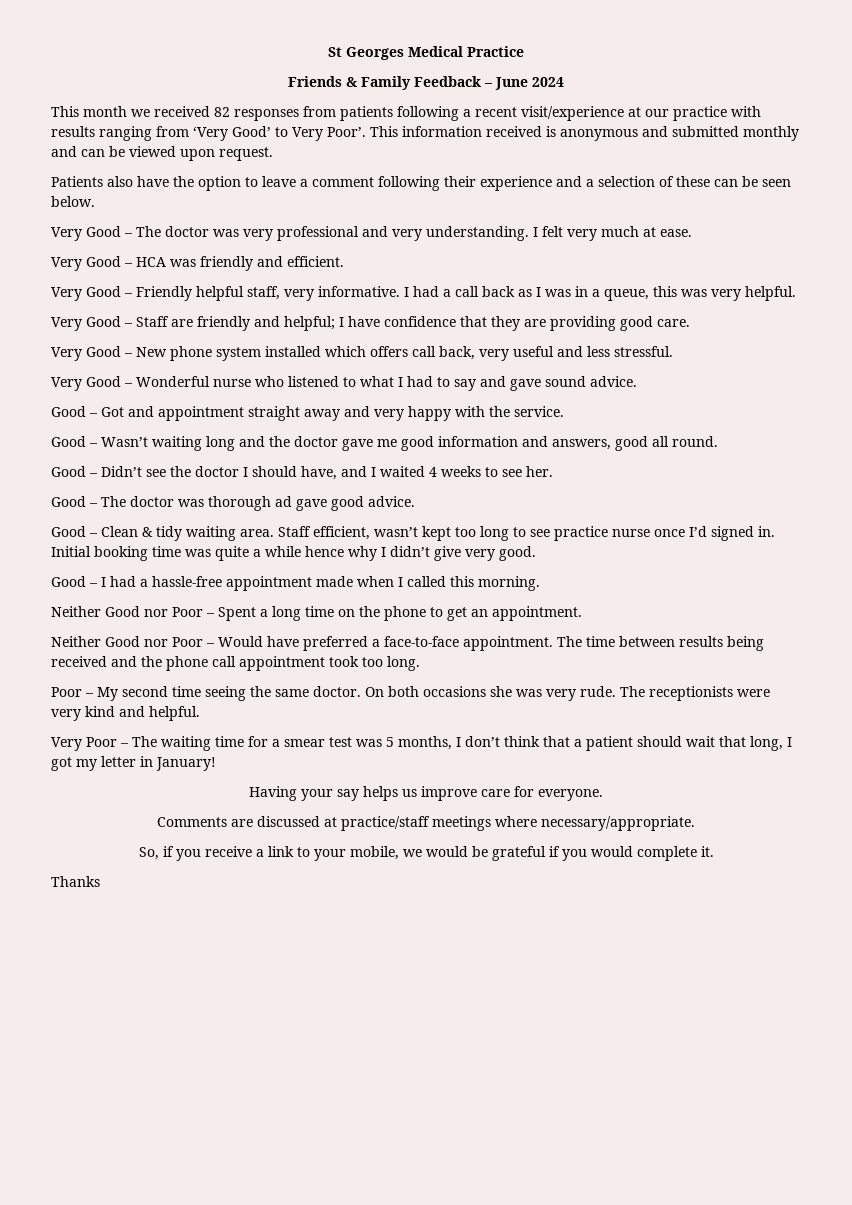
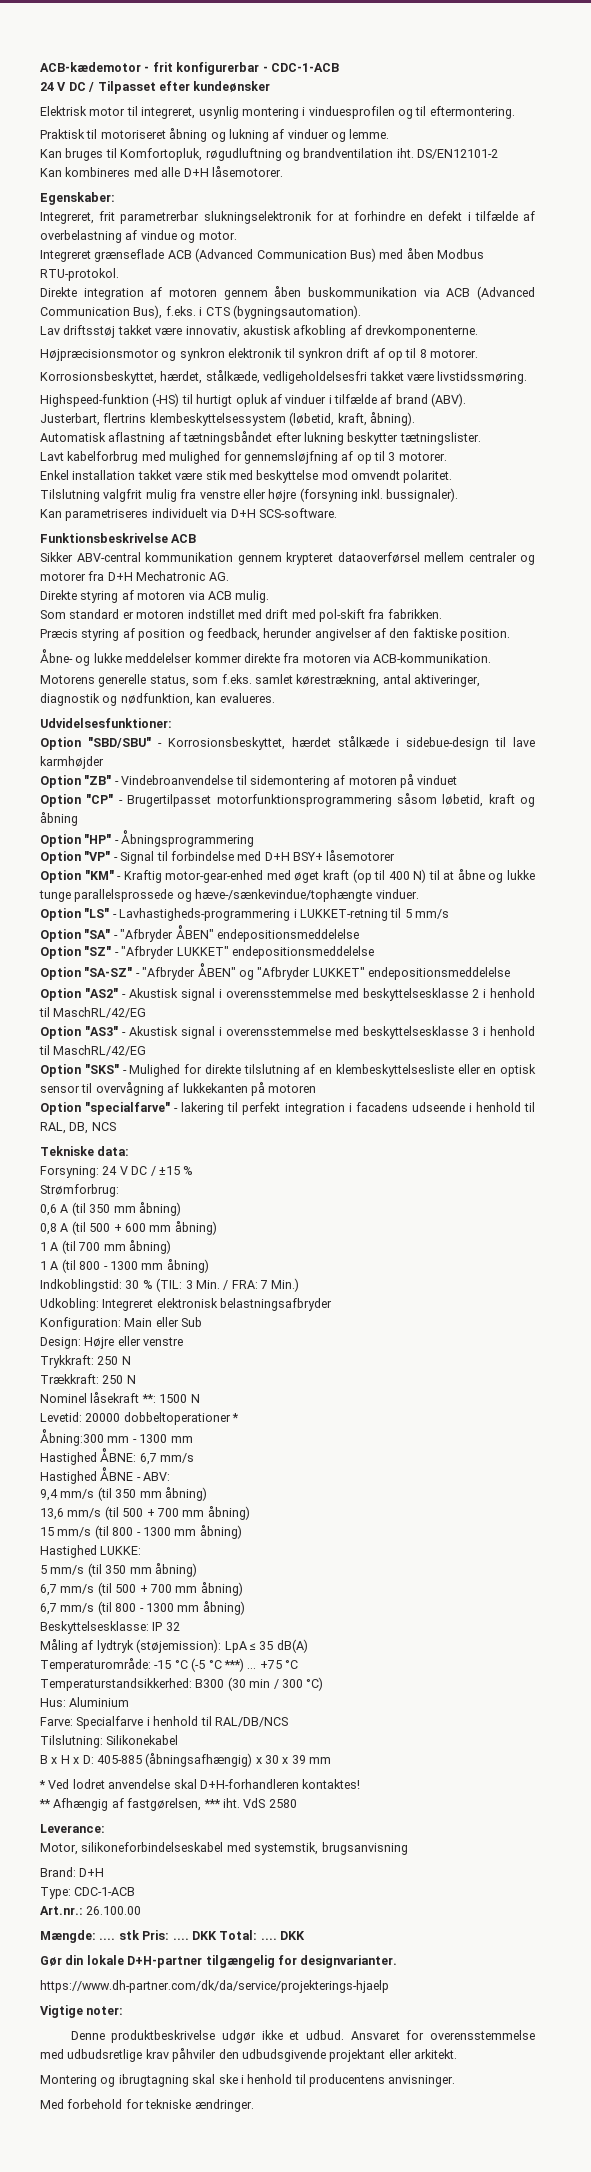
[328,46,524,60] [288,76,564,90] [51,106,761,121] [51,126,799,141] [51,146,273,161] [51,176,791,191] [51,196,95,207] [51,226,692,241] [51,256,344,271] [51,286,796,301] [51,316,690,331] [51,346,673,361] [51,376,637,391] [51,406,564,421] [51,436,718,451] [51,466,553,480] [51,496,415,511] [51,526,775,541] [51,546,536,561] [51,576,540,591] [51,606,582,621] [51,636,764,651] [51,656,420,671] [51,686,770,701] [51,706,200,721] [51,736,792,751] [51,756,216,771] [249,786,603,801] [157,816,695,831] [138,846,714,861] [51,876,100,887] St Georges Medical Practice // Friends & Family Feedback – June 2024 // This month we received 82 responses from patients following a recent visit/experience at our practice with results ranging from ‘Very Good’ to Very Poor’. This information received is anonymous and submitted monthly and can be viewed upon request. // Patients also have the option to leave a comment following their experience and a selection of these can be seen below. // Very Good – The doctor was very professional and very understanding. I felt very much at ease. // Very Good – HCA was friendly and efficient. // Very Good – Friendly helpful staff, very informative. I had a call back as I was in a queue, this was very helpful. // Very Good – Staff are friendly and helpful; I have confidence that they are providing good care. // Very Good – New phone system installed which offers call back, very useful and less stressful. // Very Good – Wonderful nurse who listened to what I had to say and gave sound advice. // Good – Got and appointment straight away and very happy with the service. // Good – Wasn’t waiting long and the doctor gave me good information and answers, good all round. // Good – Didn’t see the doctor I should have, and I waited 4 weeks to see her. // Good – The doctor was thorough ad gave good advice. // Good – Clean & tidy waiting area. Staff efficient, wasn’t kept too long to see practice nurse once I’d signed in. Initial booking time was quite a while hence why I didn’t give very good. // Good – I had a hassle-free appointment made when I called this morning. // Neither Good nor Poor – Spent a long time on the phone to get an appointment. // Neither Good nor Poor – Would have preferred a face-to-face appointment. The time between results being received and the phone call appointment took too long. // Poor – My second time seeing the same doctor. On both occasions she was very rude. The receptionists were very kind and helpful. // Very Poor – The waiting time for a smear test was 5 months, I don’t think that a patient should wait that long, I got my letter in January! // Having your say helps us improve care for everyone. // Comments are discussed at practice/staff meetings where necessary/appropriate. // So, if you receive a link to your mobile, we would be grateful if you would complete it. // Thanks -> [40,62,339,75] [40,81,271,94] [40,106,515,119] [40,128,390,142] [40,148,498,161] [40,166,283,177] [40,192,115,205] [40,211,535,224] [40,230,237,243] [40,248,484,262] [40,268,119,281] [40,286,535,300] [40,305,361,319] [40,325,478,338] [40,348,479,361] [40,370,528,384] [40,393,467,407] [40,412,415,426] [40,431,481,445] [40,451,447,464] [40,470,453,483] [40,488,459,502] [40,508,337,521] [40,533,197,543] [40,552,535,565] [40,571,229,581] [40,590,270,603] [40,609,442,622] [40,628,511,641] [40,649,492,666] [40,674,480,687] [40,693,275,706] [40,718,172,728] [40,736,535,750] [40,756,104,769] [40,774,458,788] [40,793,535,807] [40,812,78,826] [40,830,255,847] [40,850,396,864] [40,869,535,883] [39,889,419,902] [40,908,449,921] [40,925,359,942] [40,946,374,959] [40,963,510,980] [40,988,535,1001] [39,1007,147,1018] [40,1026,535,1039] [39,1045,147,1056] [40,1064,536,1077] [40,1082,317,1096] [40,1102,535,1115] [40,1122,116,1134] [40,1146,130,1156] [40,1166,194,1178] [40,1184,119,1197] [40,1202,181,1216] [40,1221,217,1235] [40,1240,171,1254] [40,1259,209,1273] [40,1278,300,1292] [40,1298,333,1311] [40,1317,203,1330] [40,1336,184,1349] [40,1355,131,1368] [40,1374,136,1384] [40,1392,200,1403] [40,1412,240,1425] [40,1429,193,1446] [40,1448,195,1465] [40,1467,171,1484] [40,1487,207,1501] [40,1506,250,1520] [40,1525,242,1539] [40,1545,142,1558] [40,1563,197,1577] [40,1582,243,1596] [40,1601,245,1615] [40,1621,180,1634] [40,1639,308,1653] [40,1658,298,1672] [40,1677,324,1691] [40,1697,130,1707] [40,1716,288,1729] [40,1735,179,1748] [40,1753,332,1767] [39,1779,361,1789] [39,1798,297,1811] [40,1824,105,1833] [40,1842,408,1855] [40,1867,105,1877] [40,1887,136,1899] [40,1906,142,1915] [40,1930,305,1943] [40,1955,398,1968] [40,1980,389,1993] [40,2005,124,2018] [70,2030,536,2043] [40,2048,457,2062] [40,2074,456,2087] [40,2099,254,2112] ACB-kædemotor - frit konfigurerbar - CDC-1-ACB // 24 V DC / Tilpasset efter kundeønsker // Elektrisk motor til integreret, usynlig montering i vinduesprofilen og til eftermontering. // Praktisk til motoriseret åbning og lukning af vinduer og lemme. // Kan bruges til Komfortopluk, røgudluftning og brandventilation iht. DS/EN12101-2 // Kan kombineres med alle D+H låsemotorer. // Egenskaber: // Integreret, frit parametrerbar slukningselektronik for at forhindre en defekt i tilfælde af overbelastning af vindue og motor. // Integreret grænseflade ACB (Advanced Communication Bus) med åben Modbus RTU-protokol. // Direkte integration af motoren gennem åben buskommunikation via ACB (Advanced Communication Bus), f.eks. i CTS (bygningsautomation). // Lav driftsstøj takket være innovativ, akustisk afkobling af drevkomponenterne. // Højpræcisionsmotor og synkron elektronik til synkron drift af op til 8 motorer. // Korrosionsbeskyttet, hærdet, stålkæde, vedligeholdelsesfri takket være livstidssmøring. // Highspeed-funktion (-HS) til hurtigt opluk af vinduer i tilfælde af brand (ABV). // Justerbart, flertrins klembeskyttelsessystem (løbetid, kraft, åbning). // Automatisk aflastning af tætningsbåndet efter lukning beskytter tætningslister. // Lavt kabelforbrug med mulighed for gennemsløjfning af op til 3 motorer. // Enkel installation takket være stik med beskyttelse mod omvendt polaritet. // Tilslutning valgfrit mulig fra venstre eller højre (forsyning inkl. bussignaler). // Kan parametriseres individuelt via D+H SCS-software. // Funktionsbeskrivelse ACB // Sikker ABV-central kommunikation gennem krypteret dataoverførsel mellem centraler og motorer fra D+H Mechatronic AG. // Direkte styring af motoren via ACB mulig. // Som standard er motoren indstillet med drift med pol-skift fra fabrikken. // Præcis styring af position og feedback, herunder angivelser af den faktiske position. // Åbne- og lukke meddelelser kommer direkte fra motoren via ACB-kommunikation. // Motorens generelle status, som f.eks. samlet kørestrækning, antal aktiveringer, diagnostik og nødfunktion, kan evalueres. // Udvidelsesfunktioner: // Option "SBD/SBU" - Korrosionsbeskyttet, hærdet stålkæde i sidebue-design til lave karmhøjder // Option "ZB" - Vindebroanvendelse til sidemontering af motoren på vinduet // Option "CP" - Brugertilpasset motorfunktionsprogrammering såsom løbetid, kraft og åbning // Option "HP" - Åbningsprogrammering // Option "VP" - Signal til forbindelse med D+H BSY+ låsemotorer // Option "KM" - Kraftig motor-gear-enhed med øget kraft (op til 400 N) til at åbne og lukke tunge parallelsprossede og hæve-/sænkevindue/tophængte vinduer. // Option "LS" - Lavhastigheds-programmering i LUKKET-retning til 5 mm/s // Option "SA" - "Afbryder ÅBEN" endepositionsmeddelelse // Option "SZ" - "Afbryder LUKKET" endepositionsmeddelelse // Option "SA-SZ" - "Afbryder ÅBEN" og "Afbryder LUKKET" endepositionsmeddelelse // Option "AS2" - Akustisk signal i overensstemmelse med beskyttelsesklasse 2 i henhold til MaschRL/42/EG // Option "AS3" - Akustisk signal i overensstemmelse med beskyttelsesklasse 3 i henhold til MaschRL/42/EG // Option "SKS" - Mulighed for direkte tilslutning af en klembeskyttelsesliste eller en optisk sensor til overvågning af lukkekanten på motoren // Option "specialfarve" - lakering til perfekt integration i facadens udseende i henhold til RAL, DB, NCS // Tekniske data: // Forsyning: 24 V DC / ±15 % // Strømforbrug: // 0,6 A (til 350 mm åbning) // 0,8 A (til 500 + 600 mm åbning) // 1 A (til 700 mm åbning) // 1 A (til 800 - 1300 mm åbning) // Indkoblingstid: 30 % (TIL: 3 Min. / FRA: 7 Min.) // Udkobling: Integreret elektronisk belastningsafbryder // Konfiguration: Main eller Sub // Design: Højre eller venstre // Trykkraft: 250 N // Trækkraft: 250 N // Nominel låsekraft **: 1500 N // Levetid: 20000 dobbeltoperationer * // Åbning:300 mm - 1300 mm // Hastighed ÅBNE: 6,7 mm/s // Hastighed ÅBNE - ABV: // 9,4 mm/s (til 350 mm åbning) // 13,6 mm/s (til 500 + 700 mm åbning) // 15 mm/s (til 800 - 1300 mm åbning) // Hastighed LUKKE: // 5 mm/s (til 350 mm åbning) // 6,7 mm/s (til 500 + 700 mm åbning) // 6,7 mm/s (til 800 - 1300 mm åbning) // Beskyttelsesklasse: IP 32 // Måling af lydtryk (støjemission): LpA ≤ 35 dB(A) // Temperaturområde: -15 °C (-5 °C ***) ... +75 °C // Temperaturstandsikkerhed: B300 (30 min / 300 °C) // Hus: Aluminium // Farve: Specialfarve i henhold til RAL/DB/NCS // Tilslutning: Silikonekabel // B x H x D: 405-885 (åbningsafhængig) x 30 x 39 mm // * Ved lodret anvendelse skal D+H-forhandleren kontaktes! // ** Afhængig af fastgørelsen, *** iht. VdS 2580 // Leverance: // Motor, silikoneforbindelseskabel med systemstik, brugsanvisning // Brand: D+H // Type: CDC-1-ACB // Art.nr.: 26.100.00 // Mængde: .... stk Pris: .... DKK Total: .... DKK // Gør din lokale D+H-partner tilgængelig for designvarianter. // https://www.dh-partner.com/dk/da/service/projekterings-hjaelp // Vigtige noter: // Denne produktbeskrivelse udgør ikke et udbud. Ansvaret for overensstemmelse med udbudsretlige krav påhviler den udbudsgivende projektant eller arkitekt. // Montering og ibrugtagning skal ske i henhold til producentens anvisninger. // Med forbehold for tekniske ændringer.

